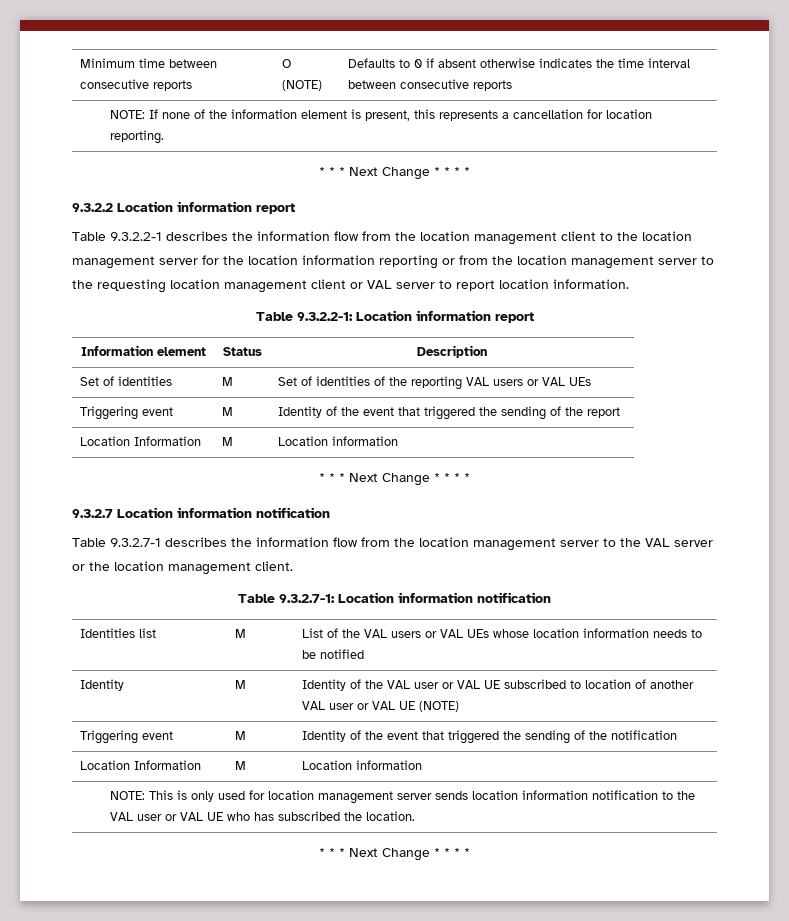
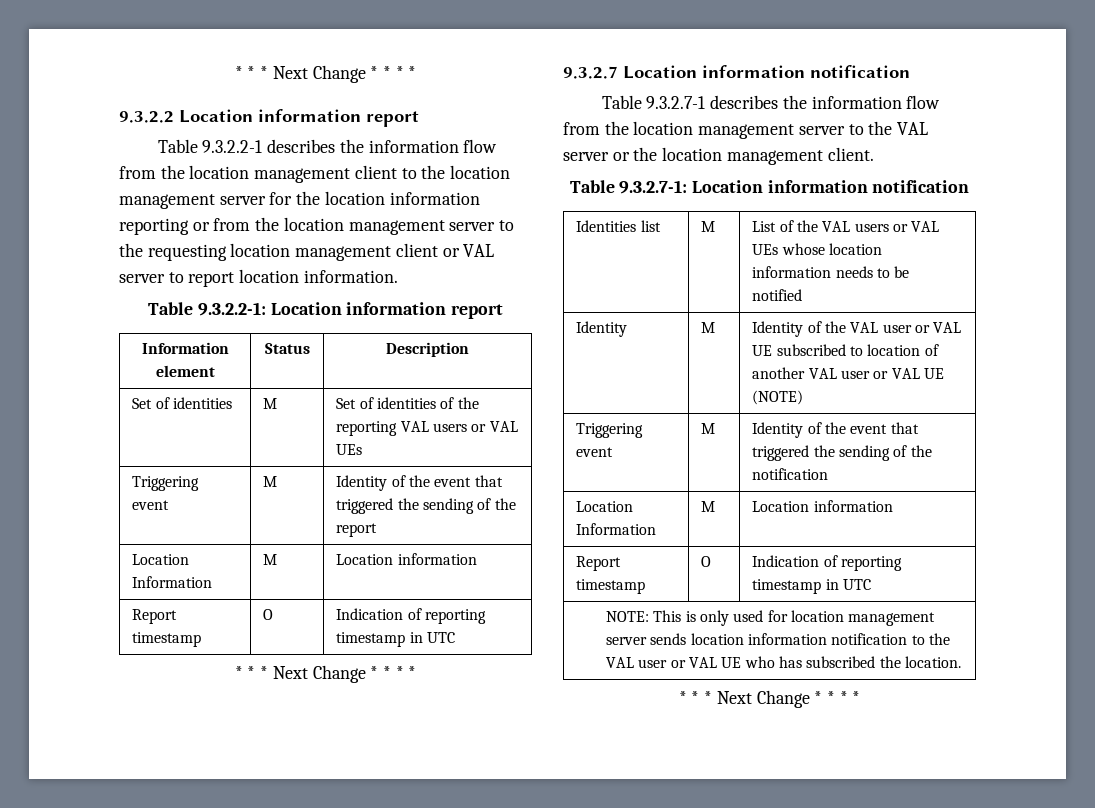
[80,58,218,68] [80,79,193,91] [282,59,292,68] [282,80,323,91] [348,58,691,68] [348,79,513,91] [109,109,652,121] [109,130,164,144] Minimum time between consecutive reports | O (NOTE) | Defaults to 0 if absent otherwise indicates the time interval between consecutive reports // NOTE: If none of the information element is present, this represents a cancellation for location reporting. // -> (234, 72) none
(399, 441) none -> [132,609,178,624] [132,632,202,647] [263,609,274,620] [336,608,486,624] [336,632,455,647] // Report timestamp | O | Indication of reporting timestamp in UTC
(423, 765) none -> [576,556,622,571] [576,579,646,594] [701,556,712,567] [752,555,902,571] [752,579,871,594] // Report timestamp | O | Indication of reporting timestamp in UTC

